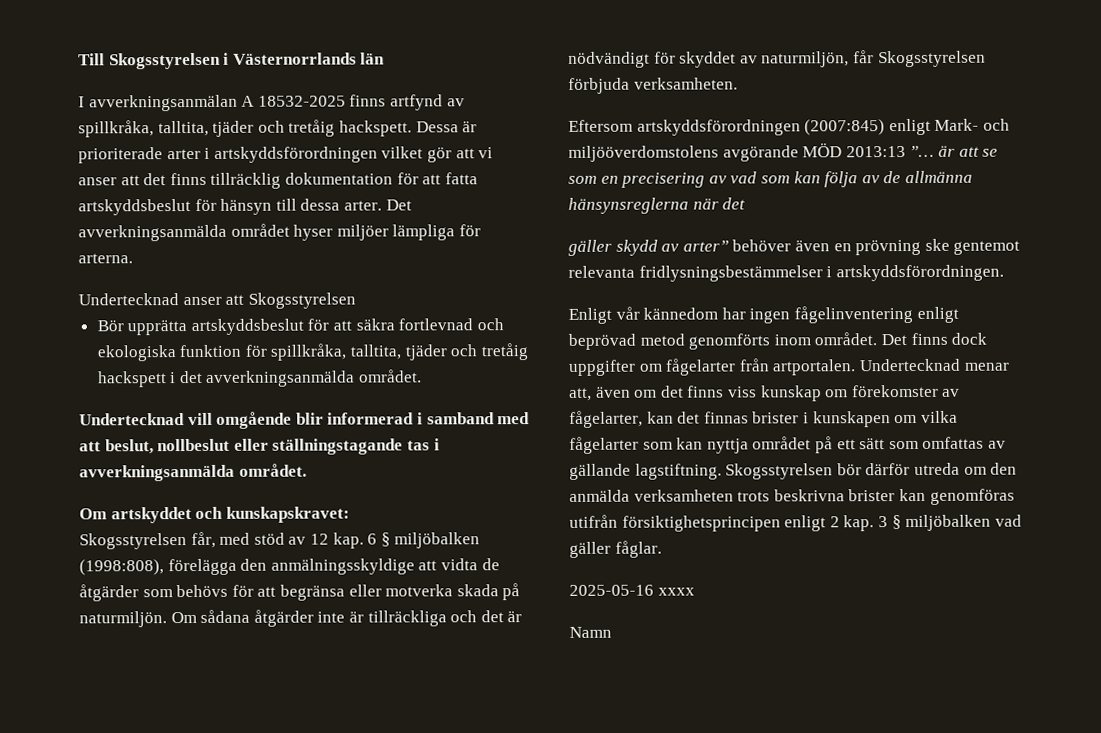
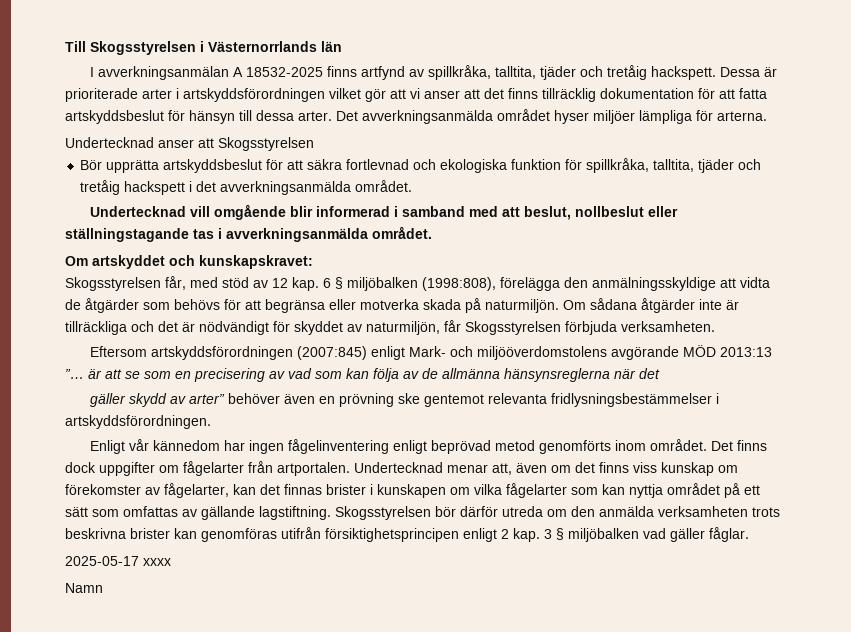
[569,584,654,596] 2025-05-16 -> [65,556,139,566] 2025-05-17

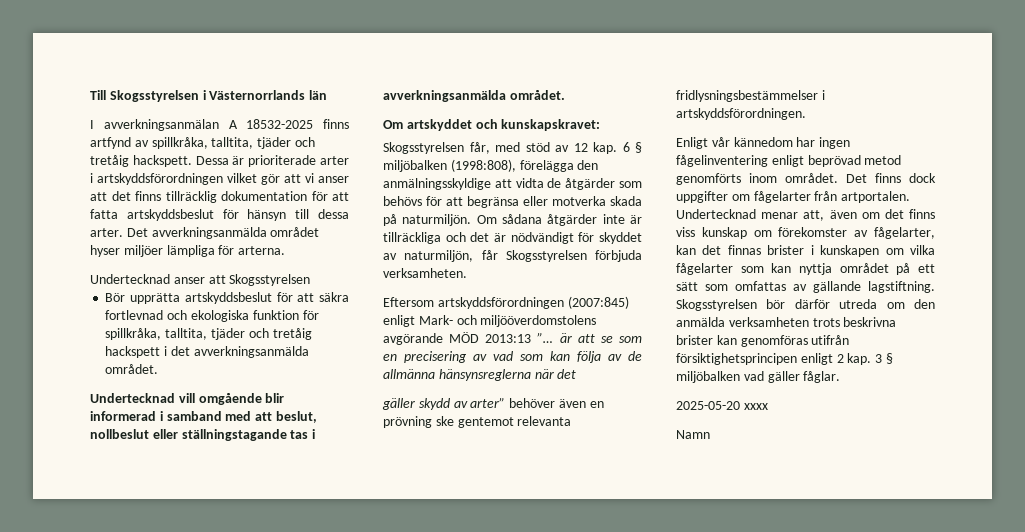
[65,556,139,566] 2025-05-17 -> [676,401,740,410] 2025-05-20

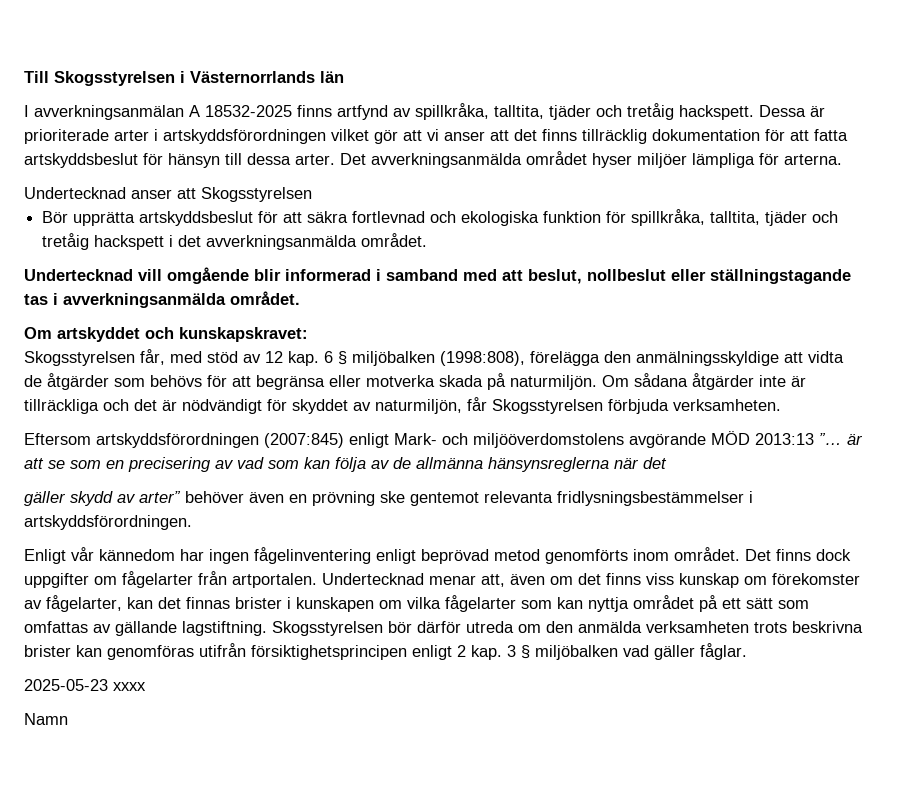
[676,401,740,410] 2025-05-20 -> [24,679,108,691] 2025-05-23

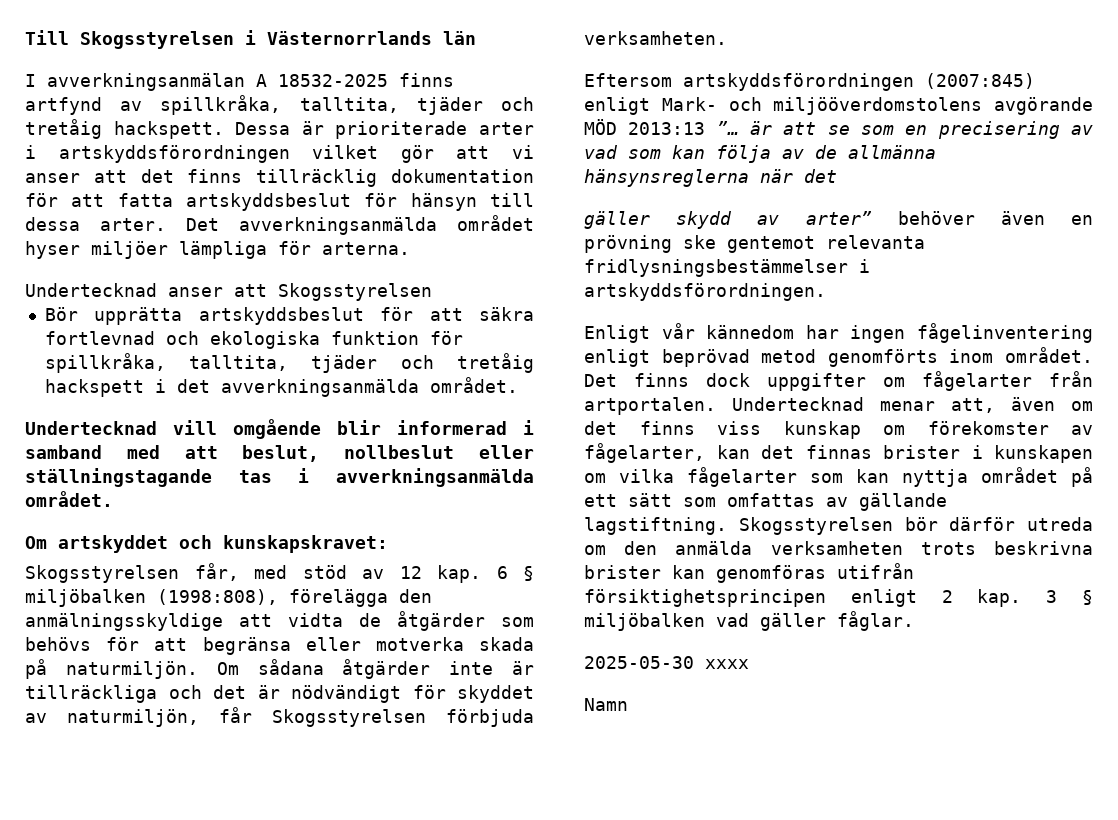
[24,679,108,691] 2025-05-23 -> [584,656,694,669] 2025-05-30

